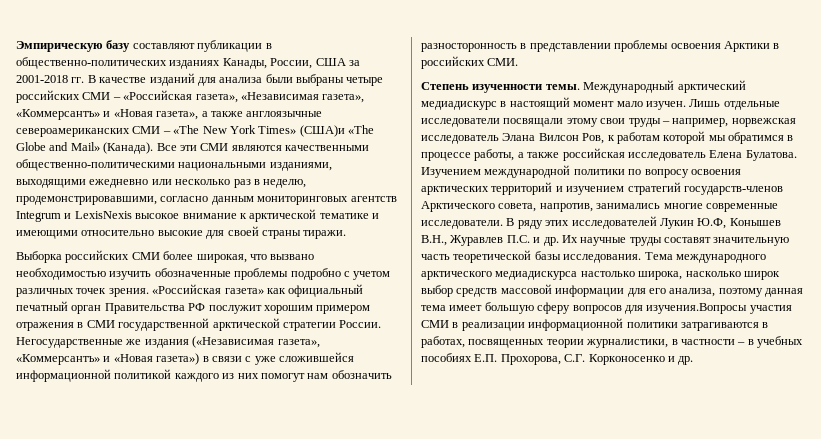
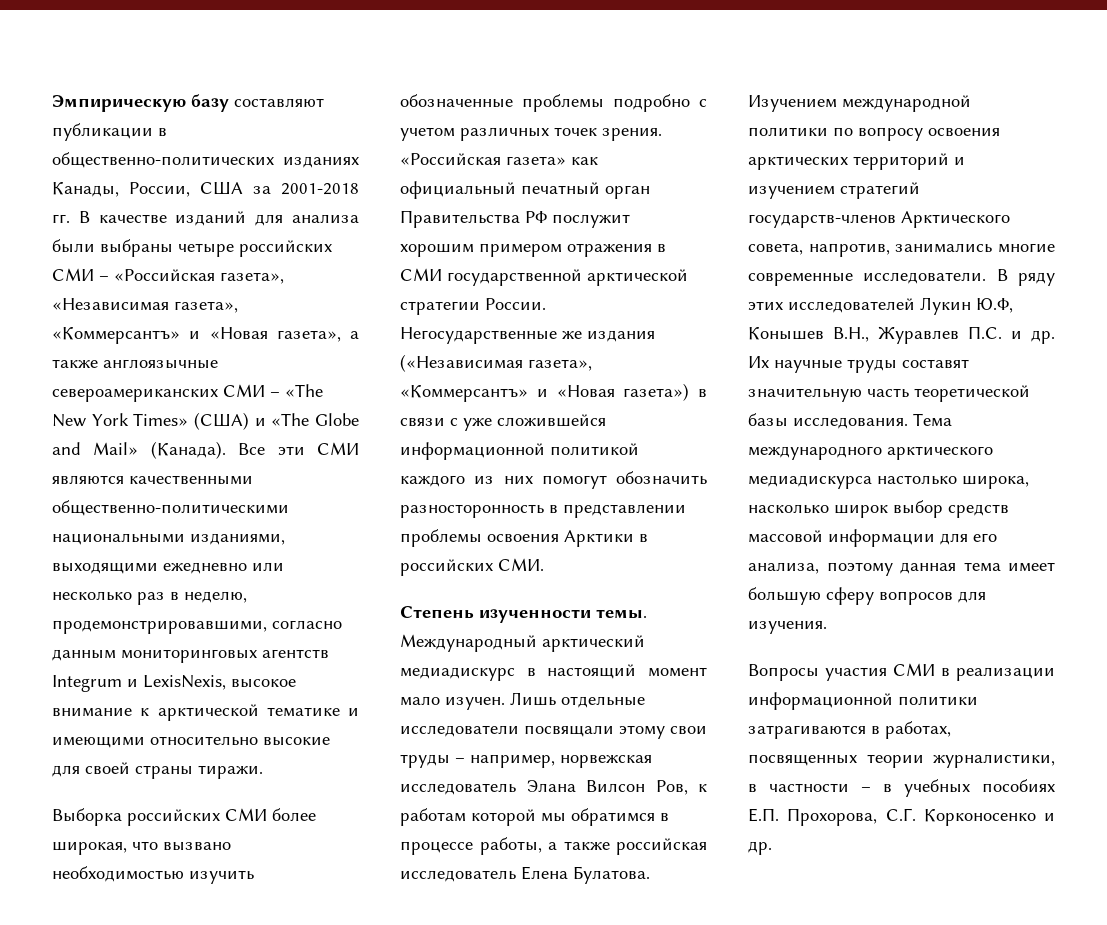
[299,125,345,137] (США)и -> [193,412,266,430] (США) и
[74,211,132,219] LexisNexis -> [143,675,226,690] LexisNexis,
[307,373,329,379] нам -> (607, 482) none
[646,303,748,314] изучения.Вопросы -> [748,621,827,634] [748,664,819,681] изучения. // Вопросы

